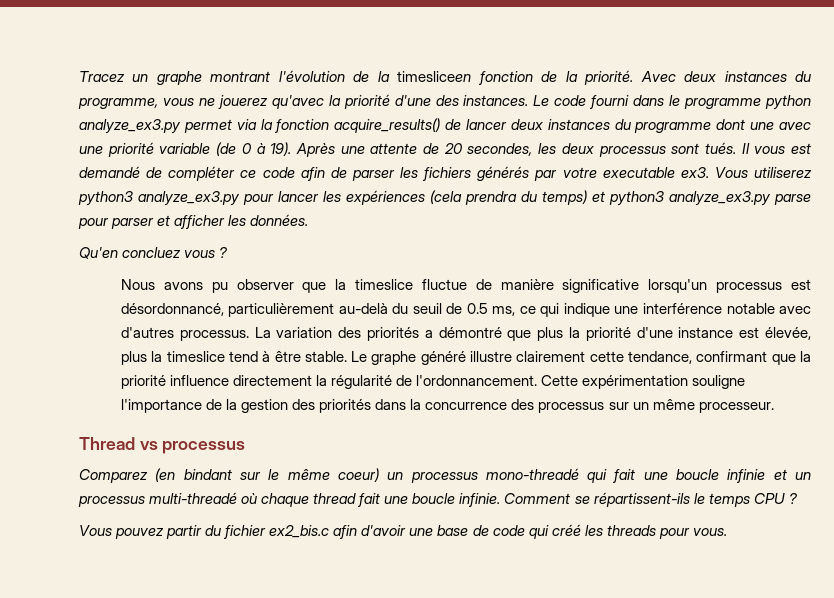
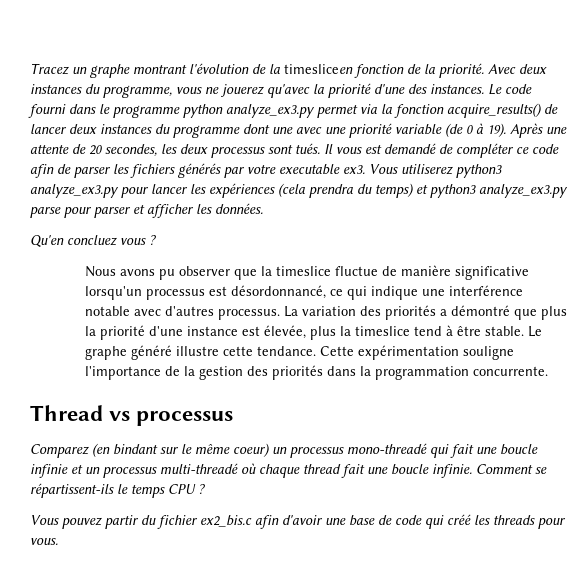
[228,303,516,317] particulièrement au-delà du seuil de 0.5 ms, -> (327, 292) none
[516,351,811,365] [120,375,538,389] clairement cette tendance, confirmant que la priorité influence directement la régularité de l'ordonnancement. -> [223,346,317,356] cette tendance.
[425,399,774,413] concurrence des processus sur un même processeur. -> [375,366,549,380] programmation concurrente.

